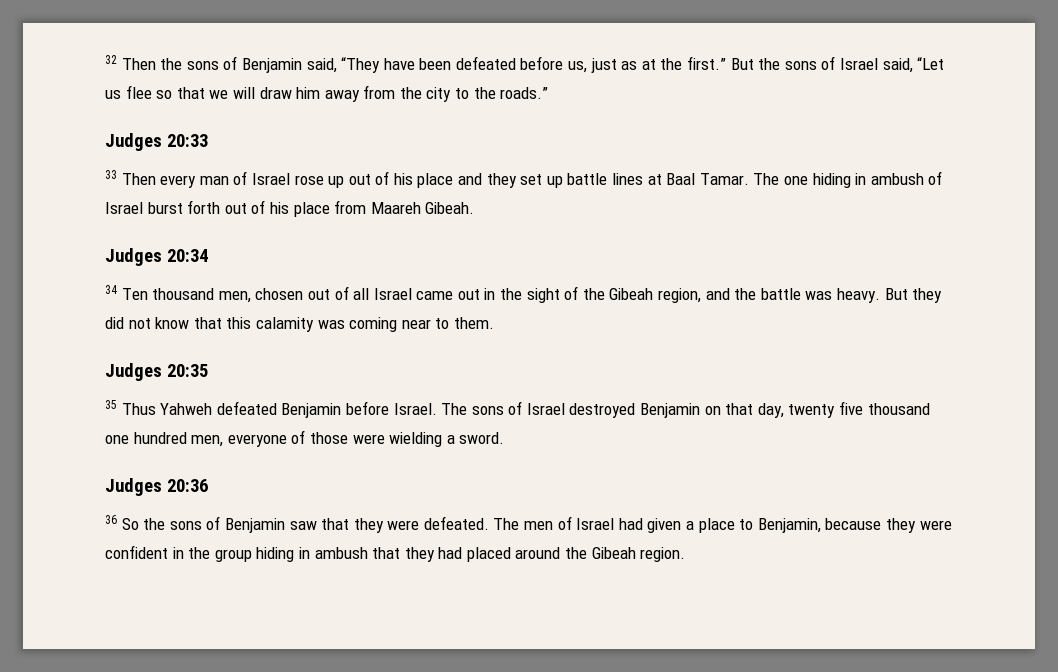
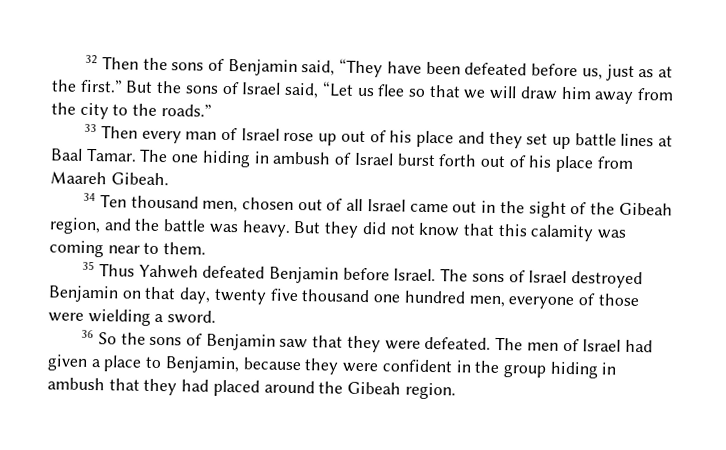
[105,133,208,151] // Judges 20:33 -> (212, 110) none
[105,248,208,266] // Judges 20:34 -> (169, 179) none
[105,363,208,381] // Judges 20:35 -> (207, 248) none
[105,478,208,496] // Judges 20:36 -> (217, 317) none

